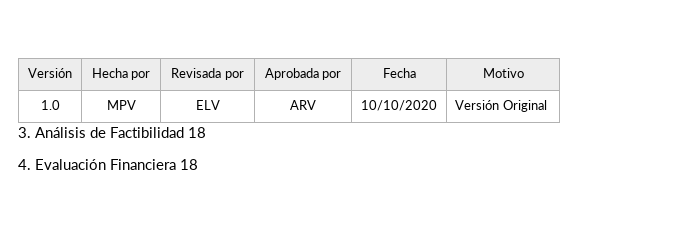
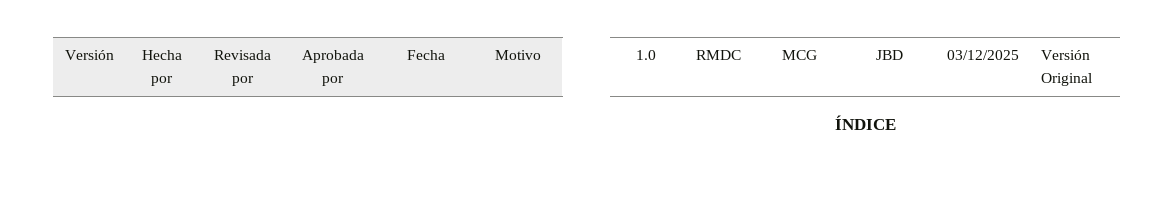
[106,100,136,110] [195,100,220,110] [290,100,316,110] [361,100,437,111] [455,100,547,112] [18,127,206,138] [18,159,198,170] MPV | ELV | ARV | 10/10/2020 | Versión Original // 3. Análisis de Factibilidad 18 // 4. Evaluación Financiera 18 -> [696,50,741,60] [782,50,817,60] [876,50,903,60] [947,50,1019,60] [1040,50,1090,60] [1040,73,1092,86] [834,115,896,130] RMDC | MCG | JBD | 03/12/2025 | Versión Original // ÍNDICE

